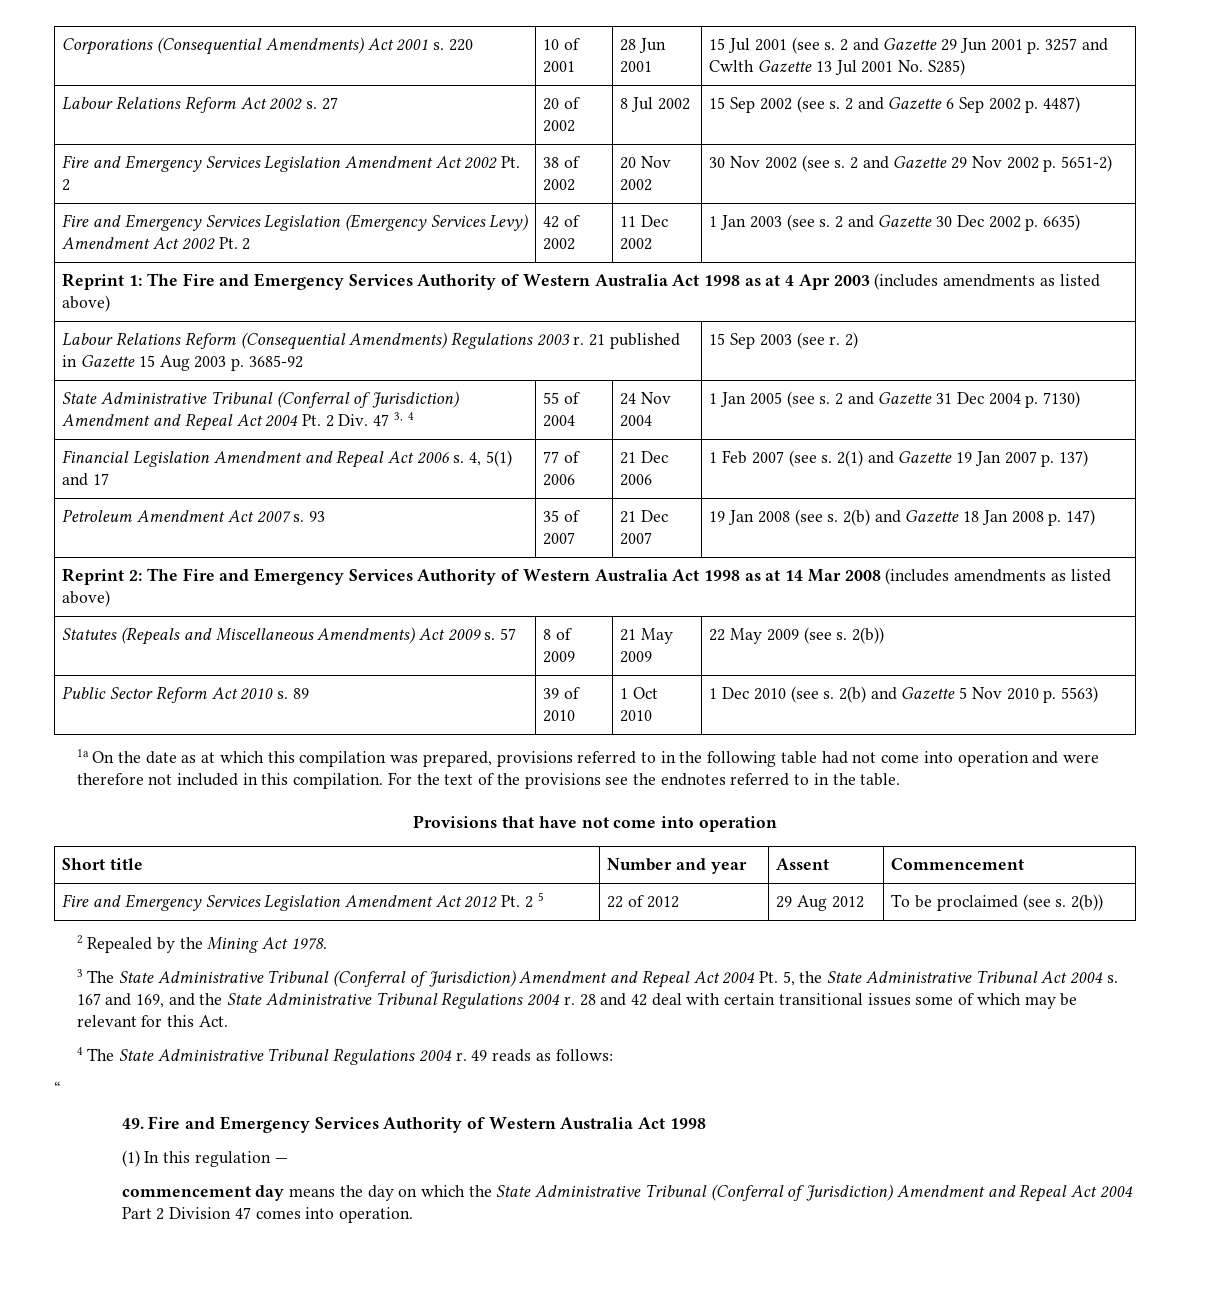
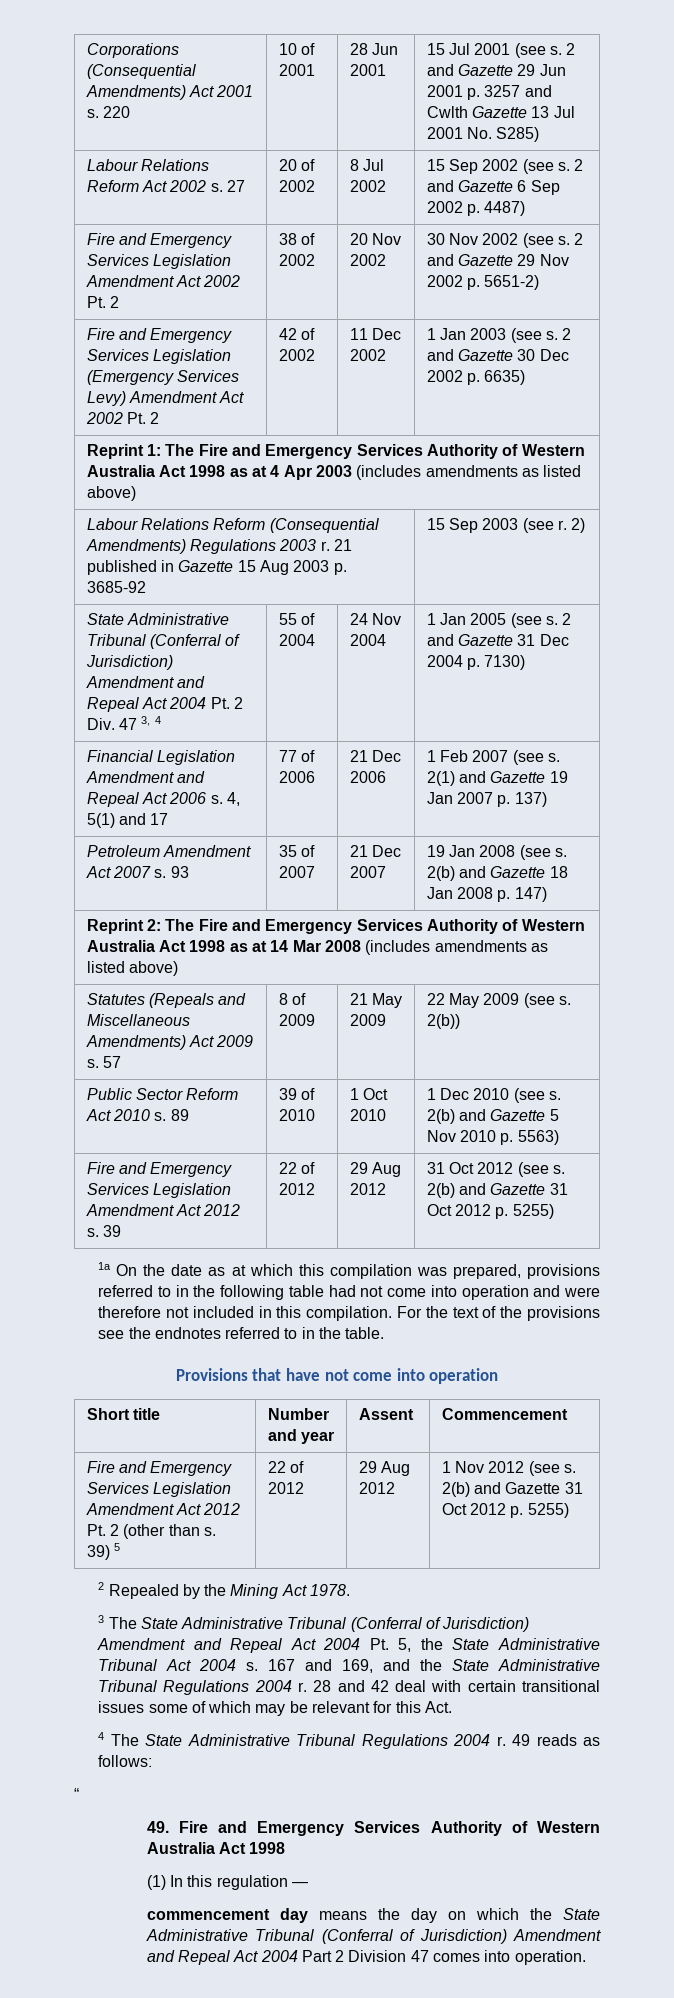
(1099, 694) none -> [86,1162,233,1177] [86,1183,232,1198] [85,1204,241,1216] [86,1225,122,1237] [278,1162,316,1174] [278,1183,315,1195] [349,1162,402,1177] [349,1183,386,1195] [426,1162,566,1177] [426,1183,568,1198] [426,1204,554,1219] // Fire and Emergency Services Legislation Amendment Act 2012 s. 39 | 22 of 2012 | 29 Aug 2012 | 31 Oct 2012 (see s. 2(b) and Gazette 31 Oct 2012 p. 5255)
(533, 902) none -> [123,1524,217,1539] [86,1545,110,1560] (other than s. 39)
[891,894,1103,911] To be proclaimed (see s. 2(b)) -> [441,1461,577,1476] [441,1482,583,1497] [441,1503,569,1518] 1 Nov 2012 (see s. 2(b) and Gazette 31 Oct 2012 p. 5255)

